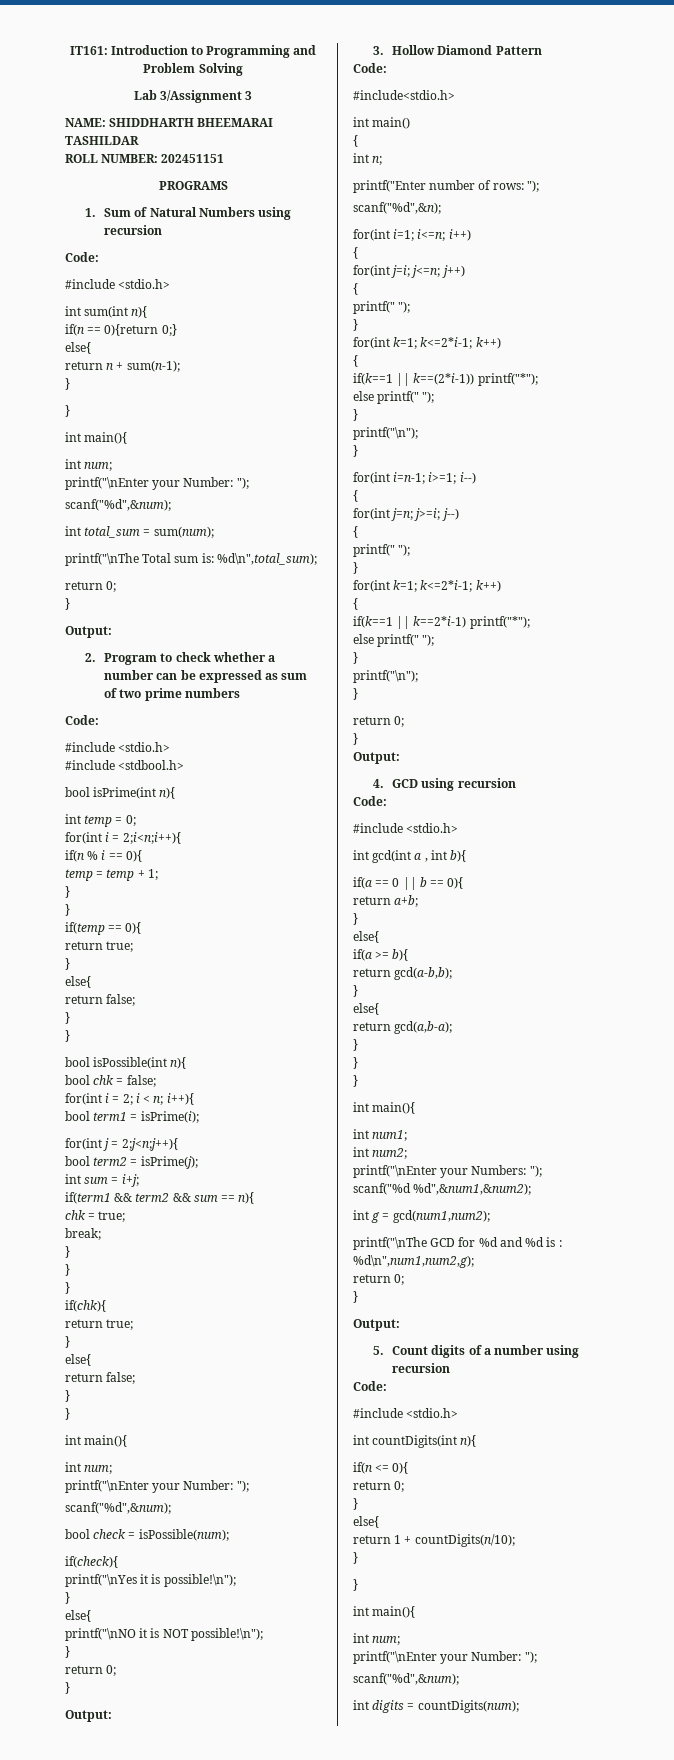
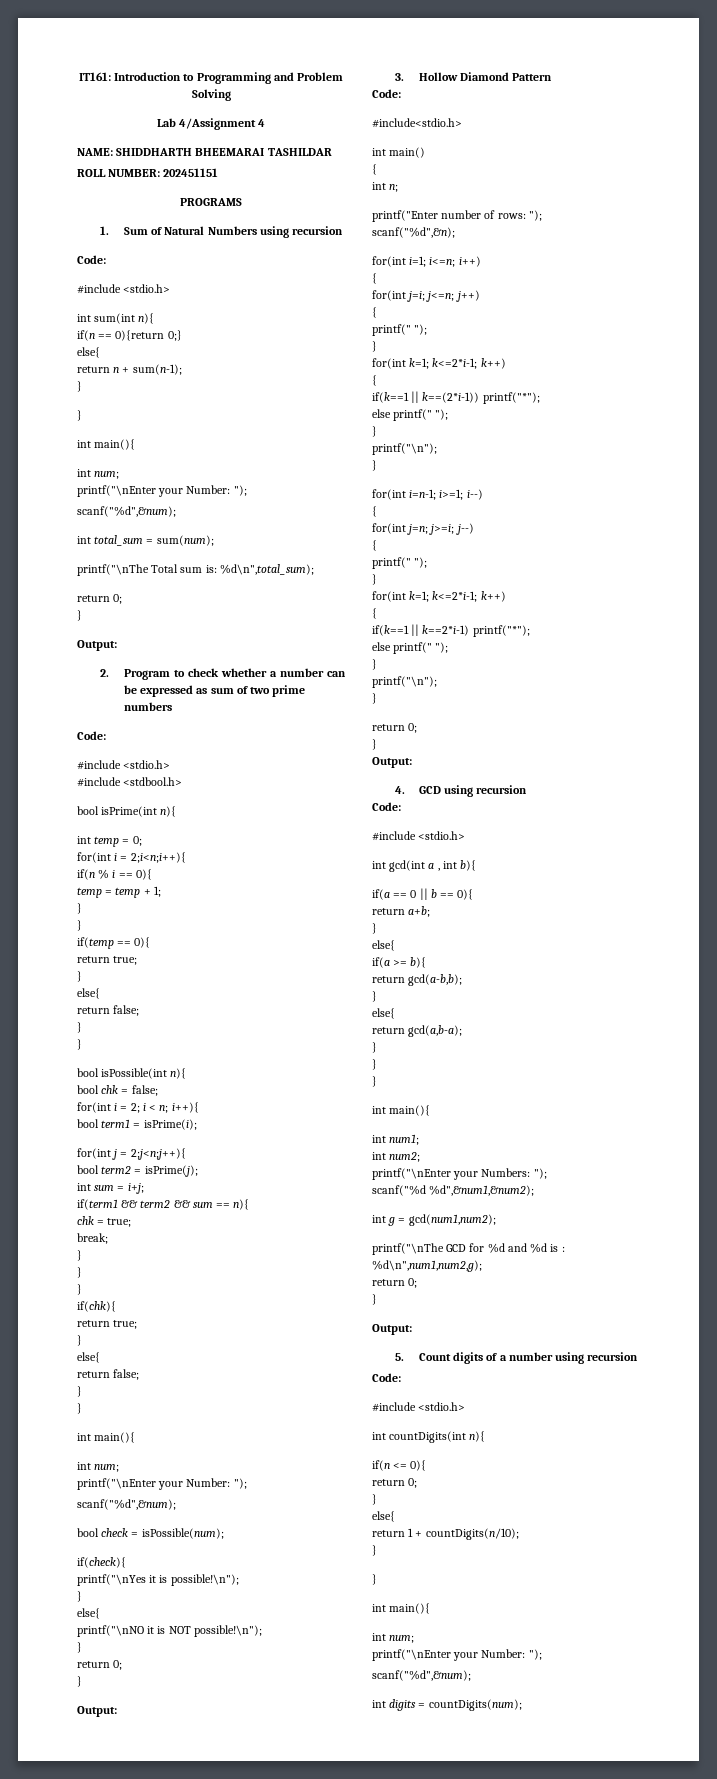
[160,90,253,103] 3/Assignment 3 -> [179,118,266,130] 4/Assignment 4

